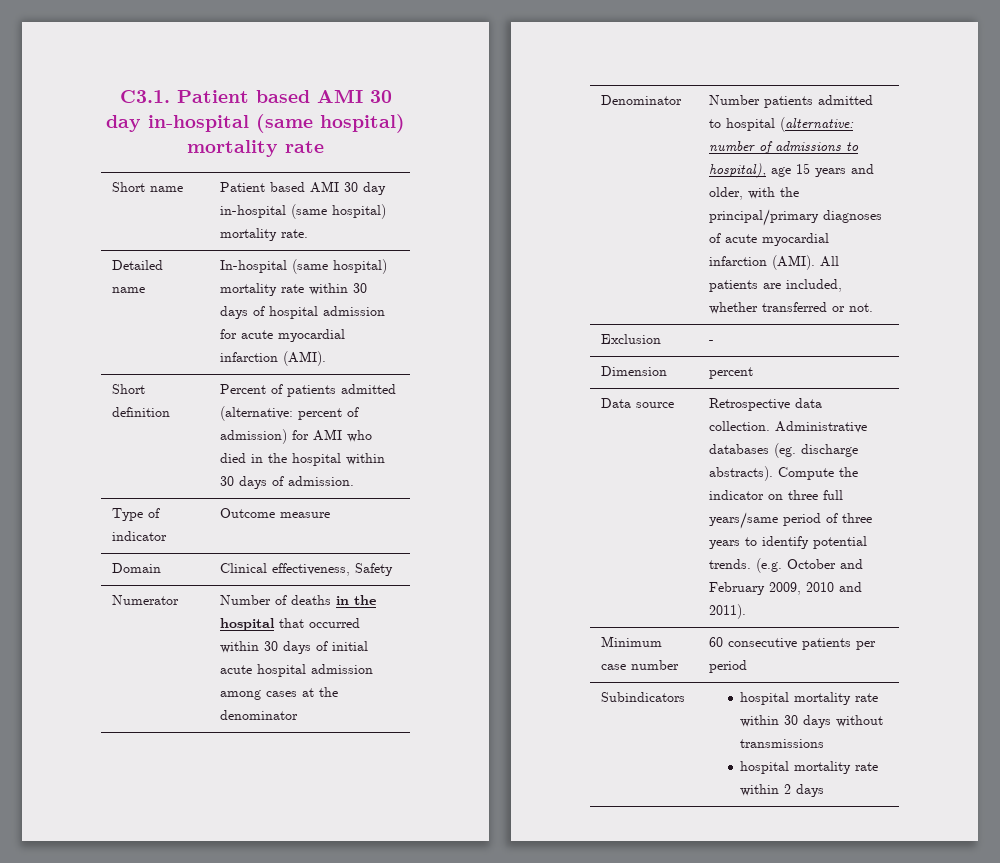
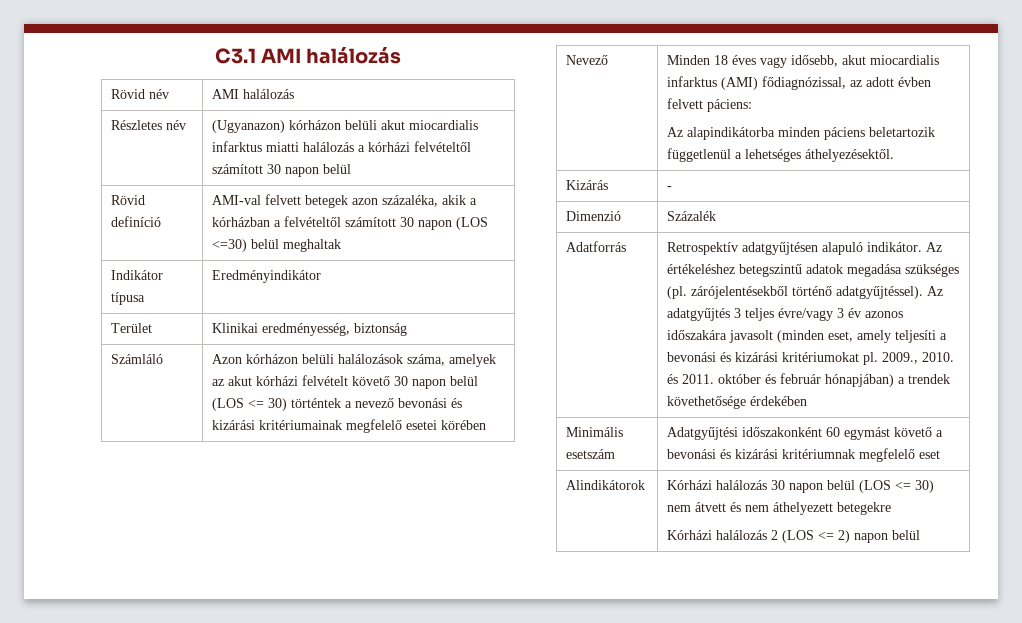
[119,89,392,103] [106,114,405,133] [187,140,324,157] [112,182,184,192] [220,181,387,195] [220,204,387,219] [220,228,309,241] [112,260,164,270] [112,287,146,293] [220,259,388,274] [220,283,368,296] [220,306,386,319] [220,329,346,342] [220,351,327,366] [112,384,146,394] [112,407,171,417] [220,384,397,397] [220,406,360,421] [220,429,373,444] [220,453,386,466] [220,476,355,489] [112,508,161,521] [112,531,168,541] [220,508,331,518] [112,563,162,573] [220,563,394,576] [112,595,180,605] [220,595,377,605] [220,618,361,631] [220,641,369,654] [220,664,374,677] [220,687,339,700] [220,710,299,720] [601,95,683,105] [709,95,874,108] [709,117,855,132] [709,141,860,154] [709,163,875,178] [709,187,800,200] [709,209,883,226] [709,233,830,246] [709,255,840,270] [709,279,843,292] [709,302,874,314] [601,334,662,344] [709,340,715,344] [601,366,668,376] [709,367,754,379] [601,398,675,408] [709,398,823,411] [709,421,868,433] [709,443,859,458] [709,466,859,481] [709,490,844,500] [709,512,873,529] [709,536,868,549] [709,558,864,573] [709,582,863,595] [709,604,747,619] [601,636,663,647] [601,660,680,670] [709,637,877,650] [709,660,748,673] [601,692,686,702] [739,692,878,705] [739,715,883,728] [739,739,824,748] [739,761,878,774] [739,784,824,797] C3.1. Patient based AMI 30 day in-hospital (same hospital) mortality rate // Short name | Patient based AMI 30 day in-hospital (same hospital) mortality rate. // Detailed name | In-hospital (same hospital) mortality rate within 30 days of hospital admission for acute myocardial infarction (AMI). // Short definition | Percent of patients admitted (alternative: percent of admission) for AMI who died in the hospital within 30 days of admission. // Type of indicator | Outcome measure // Domain | Clinical effectiveness, Safety // Numerator | Number of deaths in the hospital that occurred within 30 days of initial acute hospital admission among cases at the denominator // Denominator | Number patients admitted to hospital (alternative: number of admissions to hospital), age 15 years and older, with the principal/primary diagnoses of acute myocardial infarction (AMI). All patients are included, whether transferred or not. // Exclusion | - // Dimension | percent // Data source | Retrospective data collection. Administrative databases (eg. discharge abstracts). Compute the indicator on three full years/same period of three years to identify potential trends. (e.g. October and February 2009, 2010 and 2011). // Minimum case number | 60 consecutive patients per period // Subindicators | hospital mortality rate within 30 days without transmissions // hospital mortality rate within 2 days -> [214,47,402,64] [110,89,169,99] [211,89,294,99] [110,120,186,130] [211,120,478,133] [211,141,471,152] [211,164,351,177] [110,195,145,205] [110,216,161,227] [211,194,477,208] [211,216,488,230] [211,239,341,252] [110,270,163,280] [110,292,145,305] [211,270,321,283] [110,323,152,333] [211,323,407,336] [110,354,163,364] [211,354,496,367] [211,375,478,389] [211,398,462,411] [211,419,486,433] [565,55,608,65] [666,55,939,68] [666,76,931,90] [666,98,752,112] [666,127,935,140] [666,148,894,162] [565,180,608,190] [666,186,672,190] [565,211,621,221] [666,211,716,221] [565,241,626,252] [666,242,942,255] [666,264,959,277] [666,286,943,299] [666,308,903,321] [666,330,947,343] [666,352,954,365] [666,373,950,387] [666,396,807,409] [565,427,623,437] [565,449,615,459] [666,427,943,440] [666,448,940,462] [565,480,645,490] [666,480,934,493] [666,502,891,515] [666,530,920,543] C3.1 AMI halálozás // Rövid név | AMI halálozás // Részletes név | (Ugyanazon) kórházon belüli akut miocardialis infarktus miatti halálozás a kórházi felvételtől számított 30 napon belül // Rövid definíció | AMI-val felvett betegek azon százaléka, akik a kórházban a felvételtől számított 30 napon (LOS <=30) belül meghaltak // Indikátor típusa | Eredményindikátor // Terület | Klinikai eredményesség, biztonság // Számláló | Azon kórházon belüli halálozások száma, amelyek az akut kórházi felvételt követő 30 napon belül (LOS <= 30) történtek a nevező bevonási és kizárási kritériumainak megfelelő esetei körében // Nevező | Minden 18 éves vagy idősebb, akut miocardialis infarktus (AMI) fődiagnózissal, az adott évben felvett páciens: // Az alapindikátorba minden páciens beletartozik függetlenül a lehetséges áthelyezésektől. // Kizárás | - // Dimenzió | Százalék // Adatforrás | Retrospektív adatgyűjtésen alapuló indikátor. Az értékeléshez betegszintű adatok megadása szükséges (pl. zárójelentésekből történő adatgyűjtéssel). Az adatgyűjtés 3 teljes évre/vagy 3 év azonos időszakára javasolt (minden eset, amely teljesíti a bevonási és kizárási kritériumokat pl. 2009., 2010. és 2011. október és február hónapjában) a trendek követhetősége érdekében // Minimális esetszám | Adatgyűjtési időszakonként 60 egymást követő a bevonási és kizárási kritériumnak megfelelő eset // Alindikátorok | Kórházi halálozás 30 napon belül (LOS <= 30) nem átvett és nem áthelyezett betegekre // Kórházi halálozás 2 (LOS <= 2) napon belül

